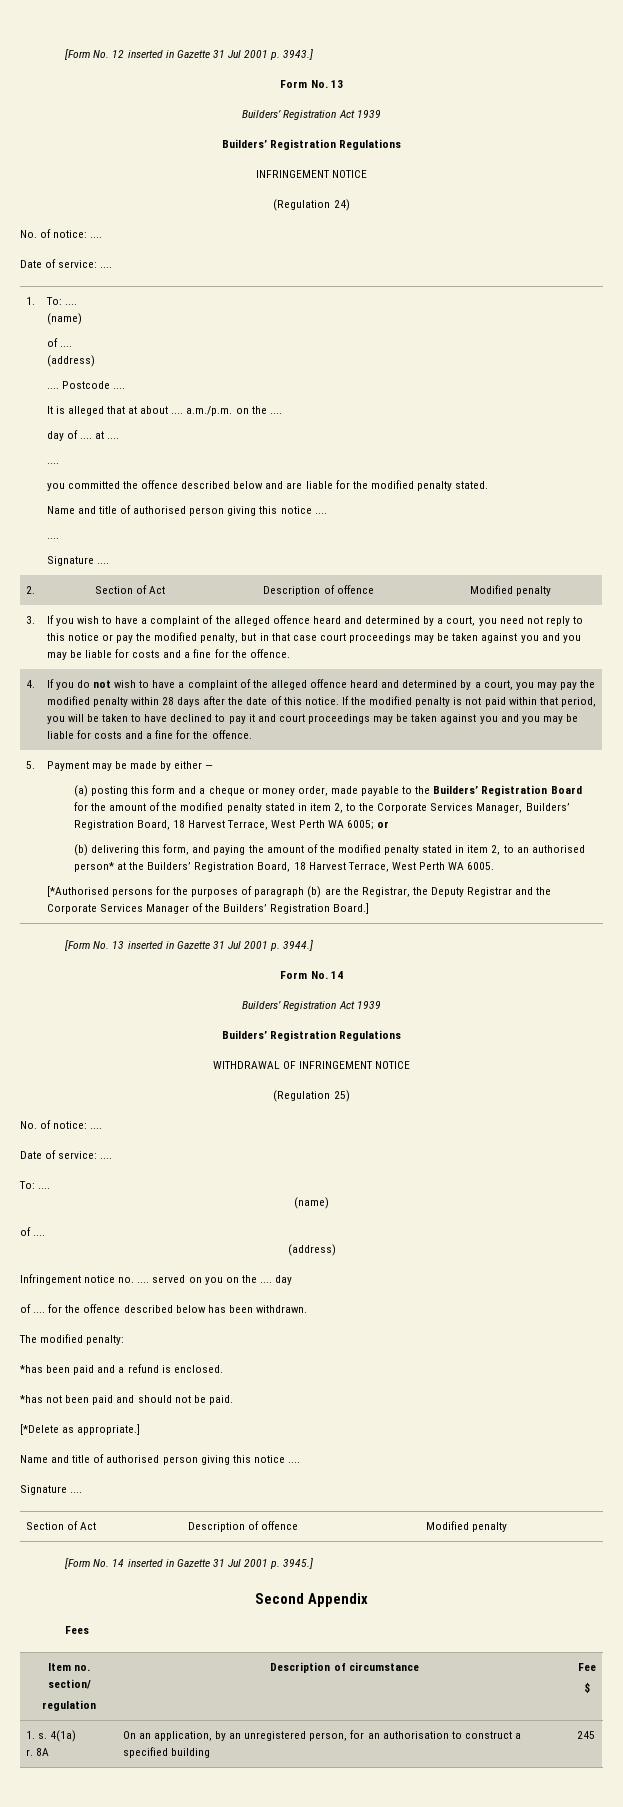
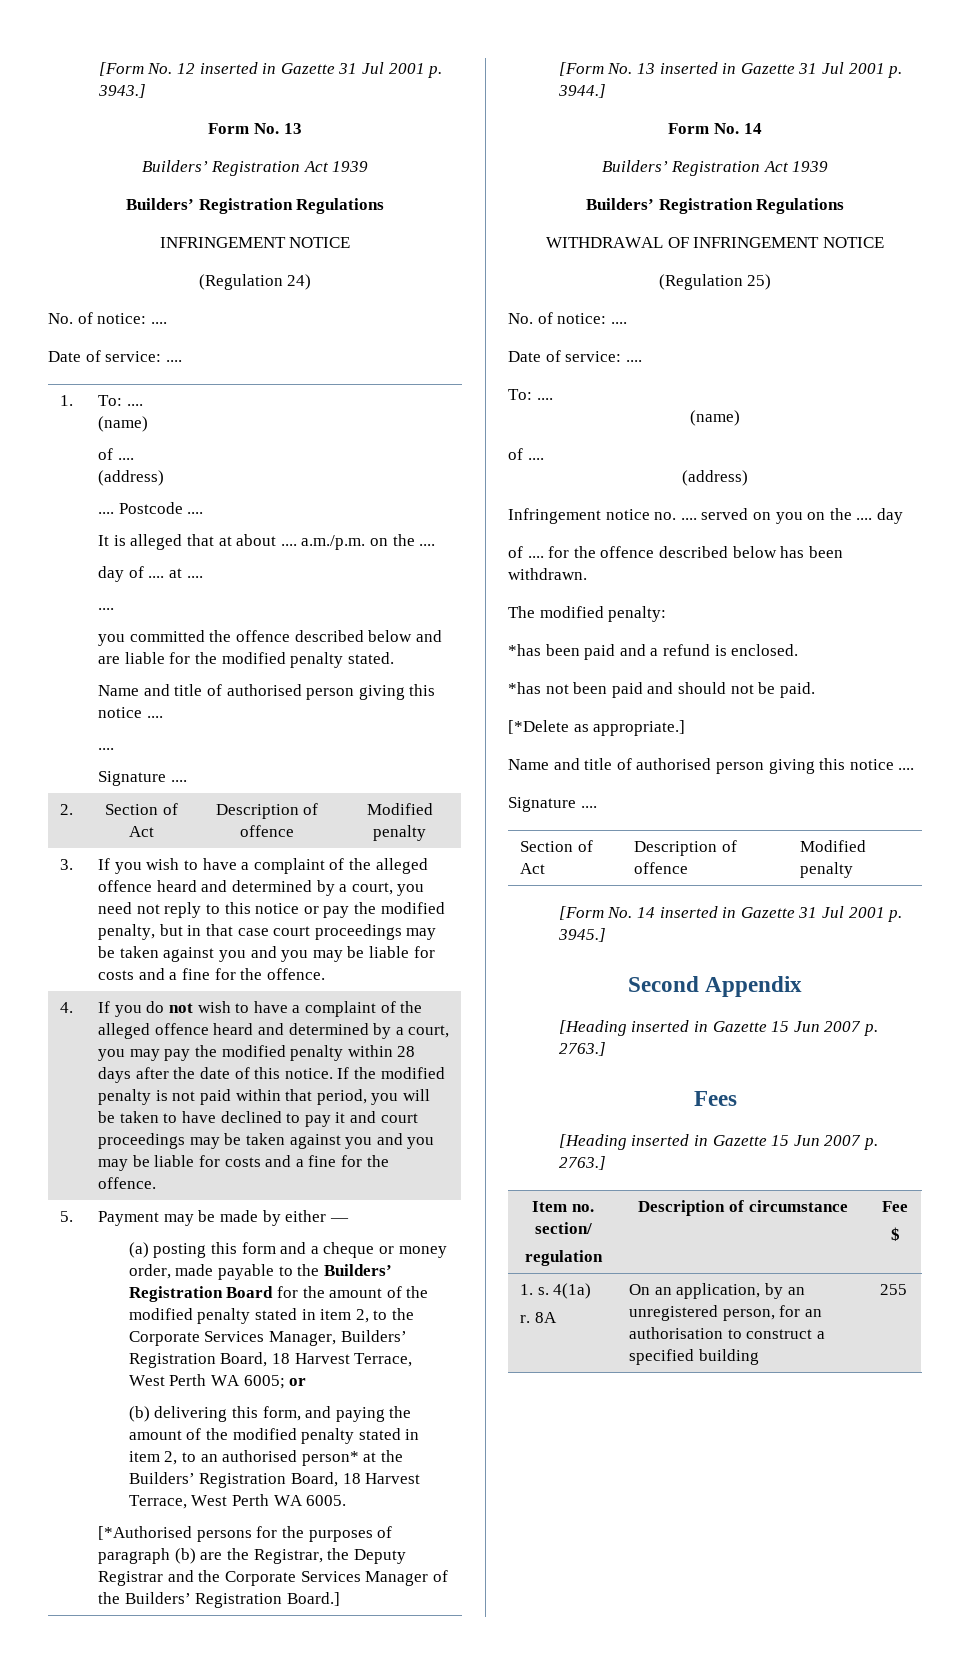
[65,1626,90,1634] Fees -> [558,1020,879,1036] [558,1042,606,1056] [693,1091,737,1106] [558,1134,879,1150] [558,1156,606,1170] [Heading inserted in Gazette 15 Jun 2007 p. 2763.] // Fees // [Heading inserted in Gazette 15 Jun 2007 p. 2763.]
[576,1731,595,1739] 245 -> [880,1284,908,1295] 255

